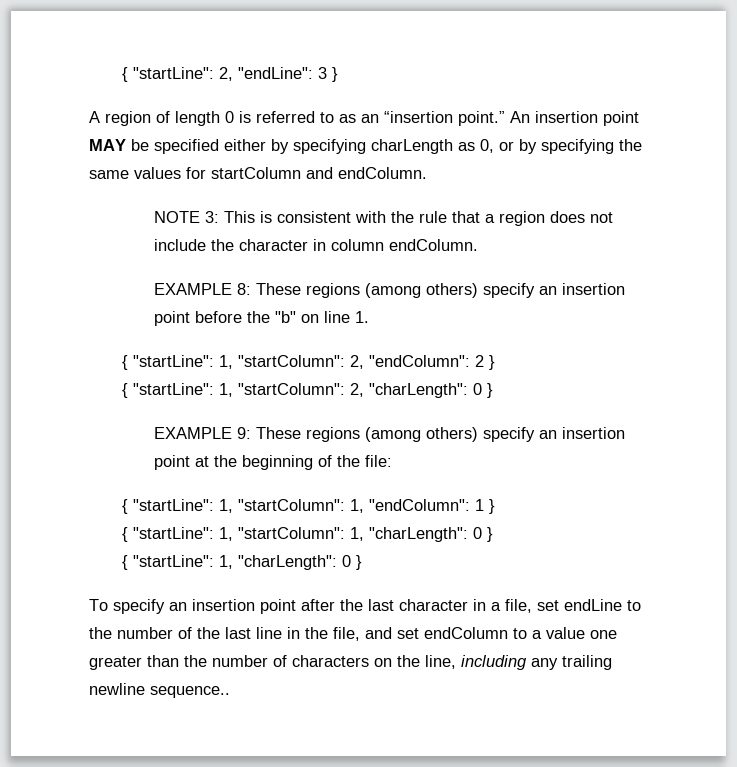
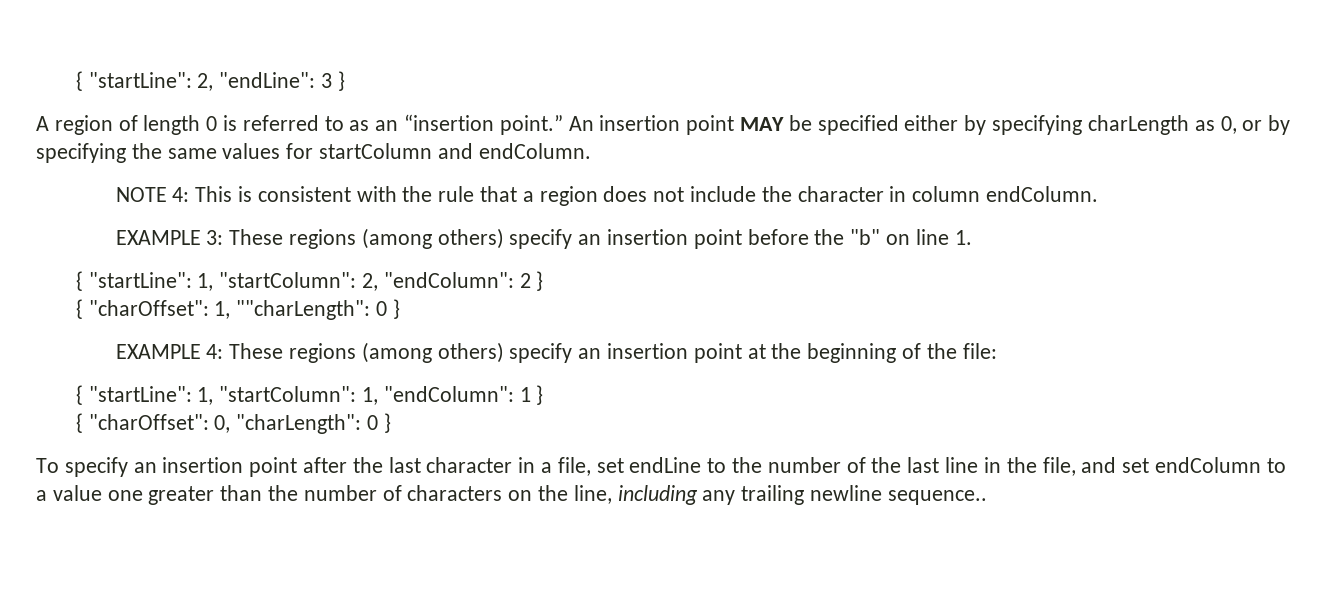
[205,211,220,223] 3: -> [172,187,190,202] 4:
[237,283,252,295] 8: -> [206,230,224,245] 3:
[132,383,468,398] "startLine": 1, "startColumn": 2, "charLength": -> [88,300,371,320] "charOffset": 1, ""charLength":
[237,427,252,439] 9: -> [206,344,224,359] 4:
[132,527,493,542] [121,555,233,570] "startLine": 1, "startColumn": 1, "charLength": 0 } // { "startLine": 1, -> [88,414,231,433] "charOffset": 0,

